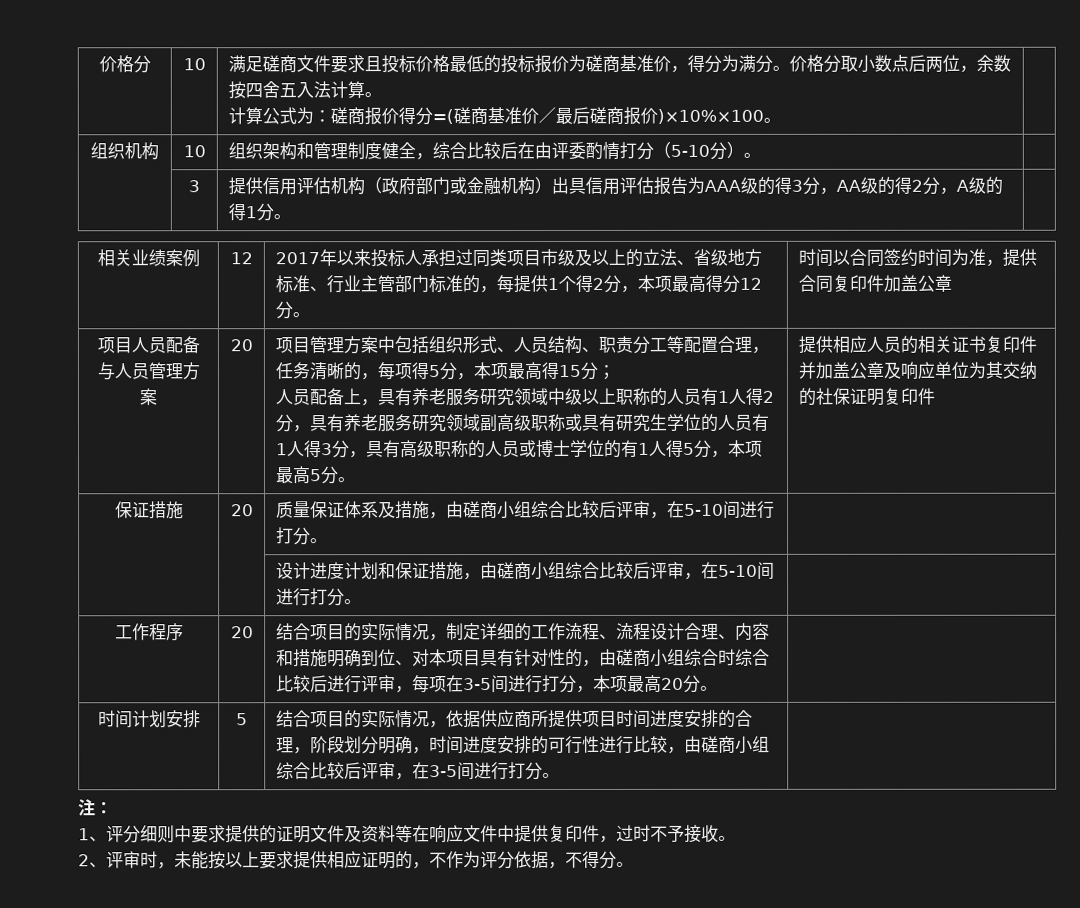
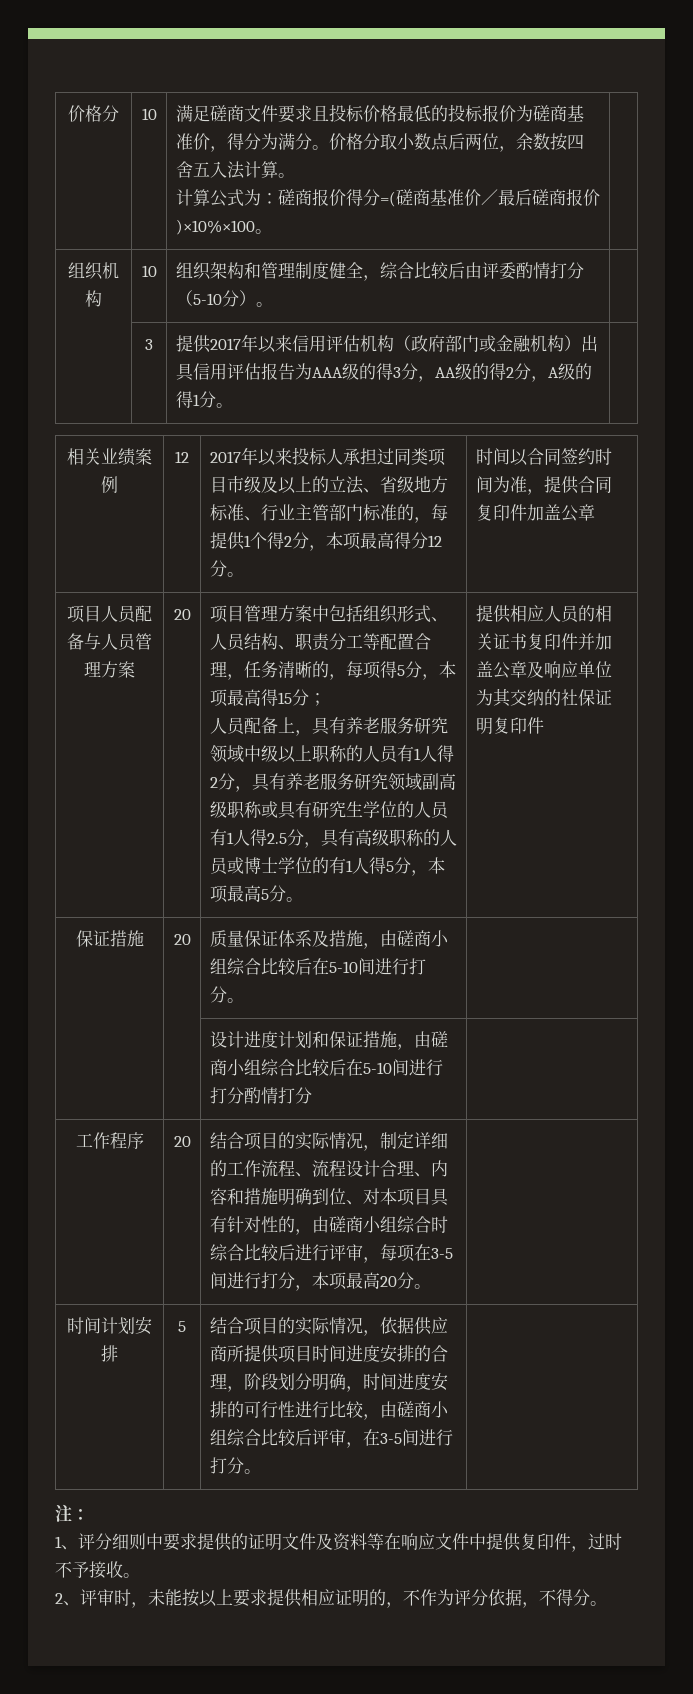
[516,142,535,160] 在 -> (465, 270) none
(263, 186) none -> [209,334,292,353] 2017年以来
[319,443,333,456] 3 -> [266,833,287,844] 2.5
[615,500,668,519] 评审， -> (312, 966) none
[649,561,775,580] [275,588,362,607] 评审，在5-10间进行打分。 -> [345,1059,443,1076] [209,1087,312,1104] 在5-10间进行打分酌情打分

